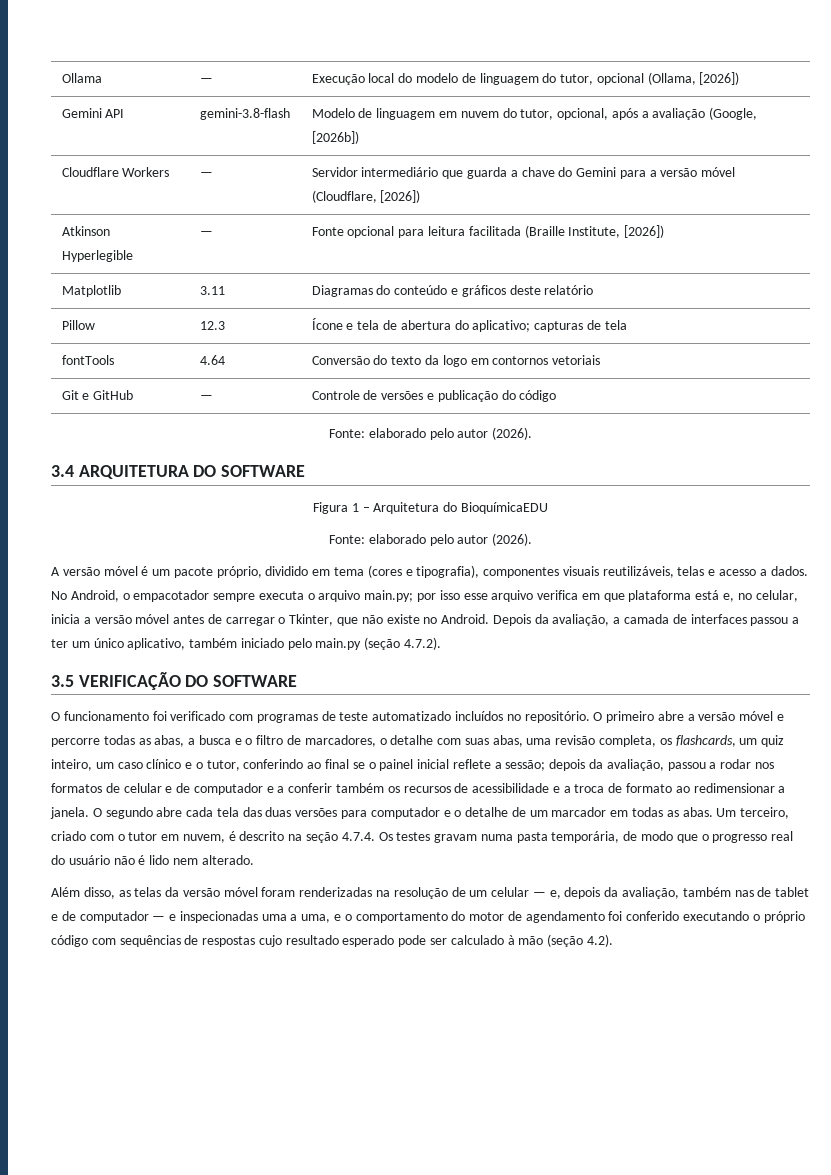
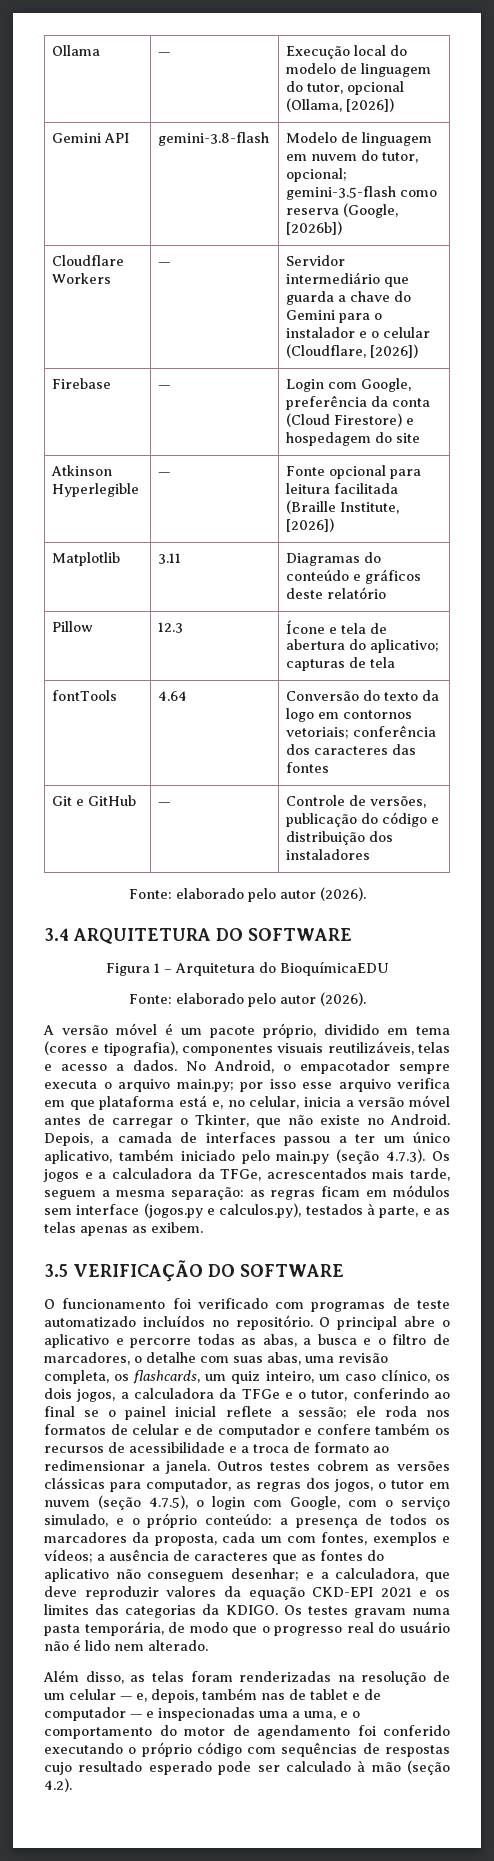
[557,108,706,120] opcional, após a avaliação -> [285,168,347,182] [285,186,437,200] [285,208,339,215] opcional; gemini-3.5-flash como reserva
[649,167,736,177] [311,190,421,203] a versão móvel (Cloudflare, [2026]) -> [373,313,382,320] [285,327,430,338] [285,344,418,358] [51,378,111,389] [157,385,170,389] [285,378,411,392] [285,395,430,410] [285,413,414,427] [285,432,420,446] o instalador e o celular (Cloudflare, [2026]) // Firebase | — | Login com Google, preferência da conta (Cloud Firestore) e hospedagem do site
[552,355,601,365] vetoriais -> [285,725,436,739] [285,744,416,755] [285,762,329,773] vetoriais; conferência dos caracteres das fontes
[381,391,434,400] versões e -> [369,796,426,808] versões,
(557, 396) none -> [430,817,439,824] [285,831,393,845] [285,849,370,860] e distribuição dos instaladores
[492,614,610,626] Depois da avaliação, -> [44,1133,93,1146] Depois,
[404,637,442,650] 4.7.2). -> [386,1149,450,1163] [43,1168,450,1182] [44,1185,450,1200] [44,1203,450,1218] [44,1222,203,1236] 4.7.3). Os jogos e a calculadora da TFGe, acrescentados mais tarde, seguem a mesma separação: as regras ficam em módulos sem interface (jogos.py e calculos.py), testados à parte, e as telas apenas as exibem.
[606,711,774,723] primeiro abre a versão móvel -> [337,1316,450,1330] [44,1334,109,1348] principal abre o aplicativo
[146,759,182,769] clínico -> [380,1369,450,1383] [44,1388,280,1402] clínico, os dois jogos, a calculadora da TFGe
[549,759,752,771] depois da avaliação, passou a rodar -> [355,1406,417,1417] ele roda
[277,783,333,793] a conferir -> [316,1424,371,1435] confere
[92,807,790,819] [51,831,375,843] O segundo abre cada tela das duas versões para computador e o detalhe de um marcador em todas as abas. Um terceiro, criado com o tutor em nuvem, é descrito na seção 4.7.4. -> [217,1460,451,1471] [44,1477,450,1492] [44,1495,450,1510] [44,1513,450,1528] [44,1532,450,1546] [44,1549,384,1564] [44,1568,450,1582] [44,1586,450,1600] [44,1604,278,1618] Outros testes cobrem as versões clássicas para computador, as regras dos jogos, o tutor em nuvem (seção 4.7.5), o login com Google, com o serviço simulado, e o próprio conteúdo: a presença de todos os marcadores da proposta, cada um com fontes, exemplos e vídeos; a ausência de caracteres que as fontes do aplicativo não conseguem desenhar; e a calculadora, que deve reproduzir valores da equação CKD-EPI 2021 e os limites das categorias da KDIGO.
[165,887,258,897] da versão móvel -> (184, 1676) none
[564,887,680,899] depois da avaliação, -> [151,1689,198,1703] depois,

